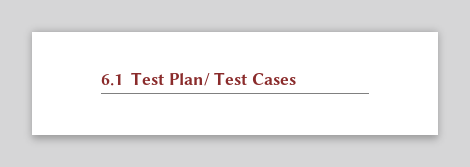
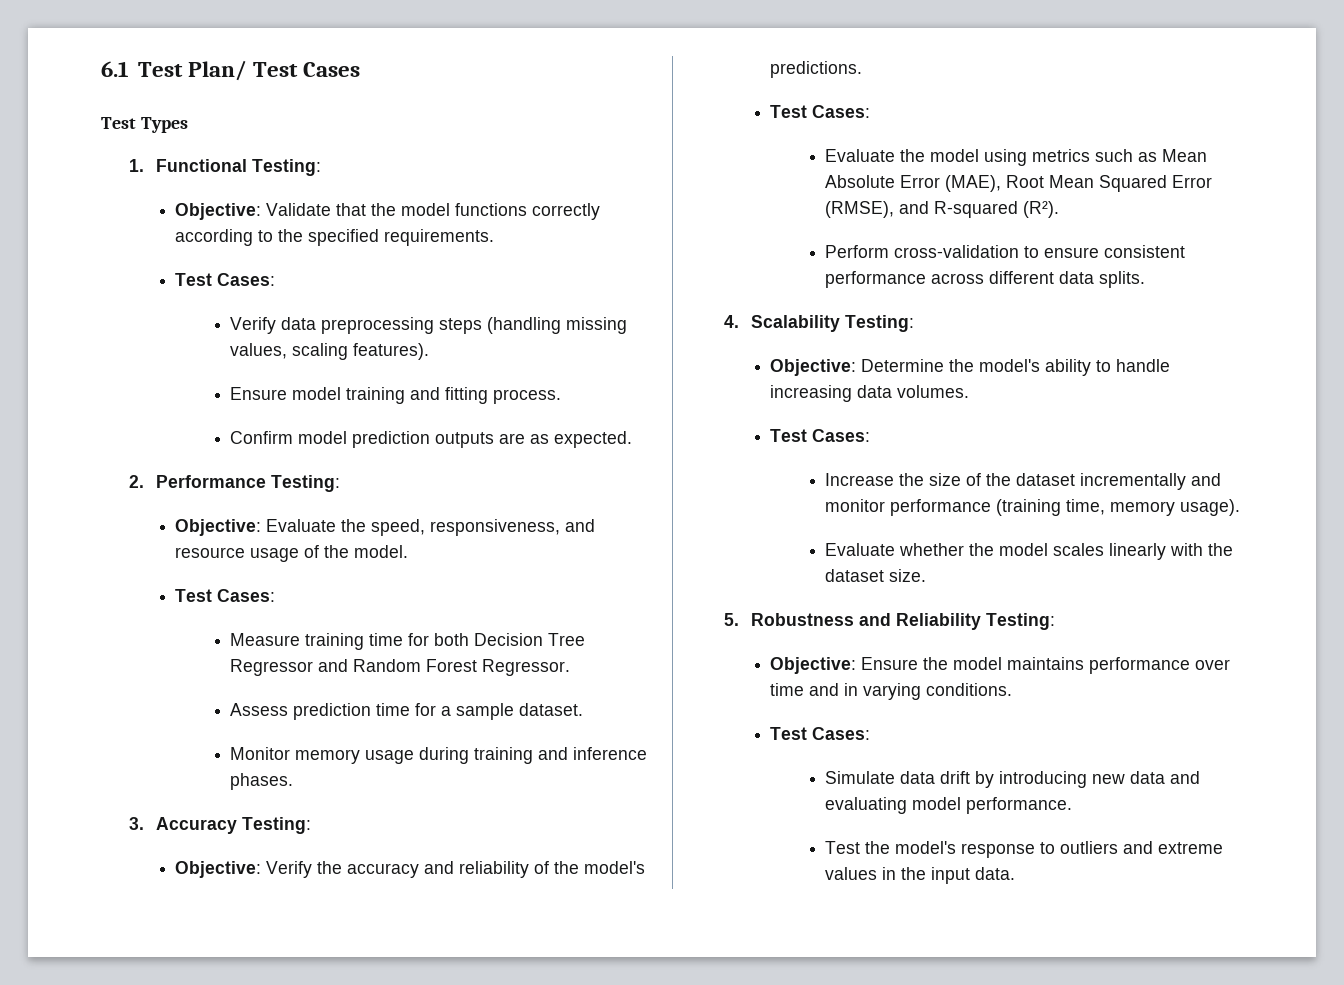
(297, 79) none -> [101,117,188,133] [128,159,322,176] [175,203,601,220] [175,229,495,246] [175,273,276,286] [230,317,628,334] [230,343,430,360] [230,387,562,404] [230,431,633,448] [128,475,341,492] [175,519,596,536] [175,545,409,562] [175,589,276,602] [230,633,586,650] [230,659,571,676] [230,703,584,720] [230,747,648,764] [230,773,294,790] [128,817,312,834] [175,861,646,878] [770,61,863,78] [770,105,871,118] [825,149,1208,166] [825,175,1213,192] [825,201,1060,218] [825,245,1186,258] [825,271,1146,288] [723,315,915,332] [770,359,1171,376] [770,385,970,402] [770,429,871,442] [825,473,1222,490] [825,499,1241,516] [825,543,1234,560] [825,569,927,582] [723,613,1056,630] [770,657,1231,674] [770,683,1013,700] [770,727,871,740] [825,771,1201,788] [825,797,1073,814] [825,841,1224,858] [825,867,1016,884] // Test Types // 1. Functional Testing: // Objective: Validate that the model functions correctly according to the specified requirements. // Test Cases: // Verify data preprocessing steps (handling missing values, scaling features). // Ensure model training and fitting process. // Confirm model prediction outputs are as expected. // 2. Performance Testing: // Objective: Evaluate the speed, responsiveness, and resource usage of the model. // Test Cases: // Measure training time for both Decision Tree Regressor and Random Forest Regressor. // Assess prediction time for a sample dataset. // Monitor memory usage during training and inference phases. // 3. Accuracy Testing: // Objective: Verify the accuracy and reliability of the model's predictions. // Test Cases: // Evaluate the model using metrics such as Mean Absolute Error (MAE), Root Mean Squared Error (RMSE), and R-squared (R²). // Perform cross-validation to ensure consistent performance across different data splits. // 4. Scalability Testing: // Objective: Determine the model's ability to handle increasing data volumes. // Test Cases: // Increase the size of the dataset incrementally and monitor performance (training time, memory usage). // Evaluate whether the model scales linearly with the dataset size. // 5. Robustness and Reliability Testing: // Objective: Ensure the model maintains performance over time and in varying conditions. // Test Cases: // Simulate data drift by introducing new data and evaluating model performance. // Test the model's response to outliers and extreme values in the input data.

